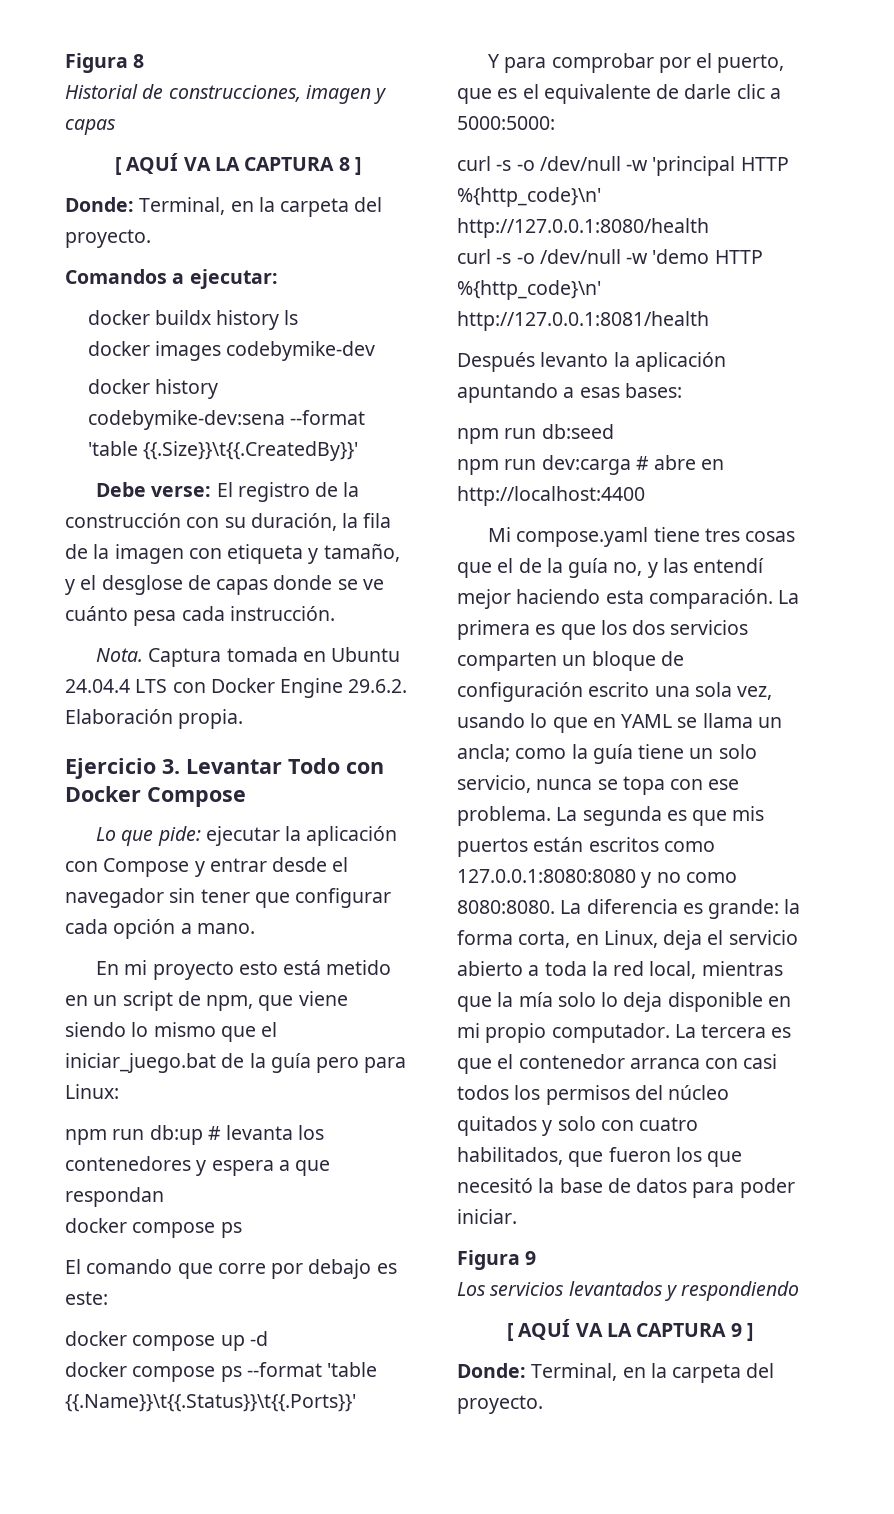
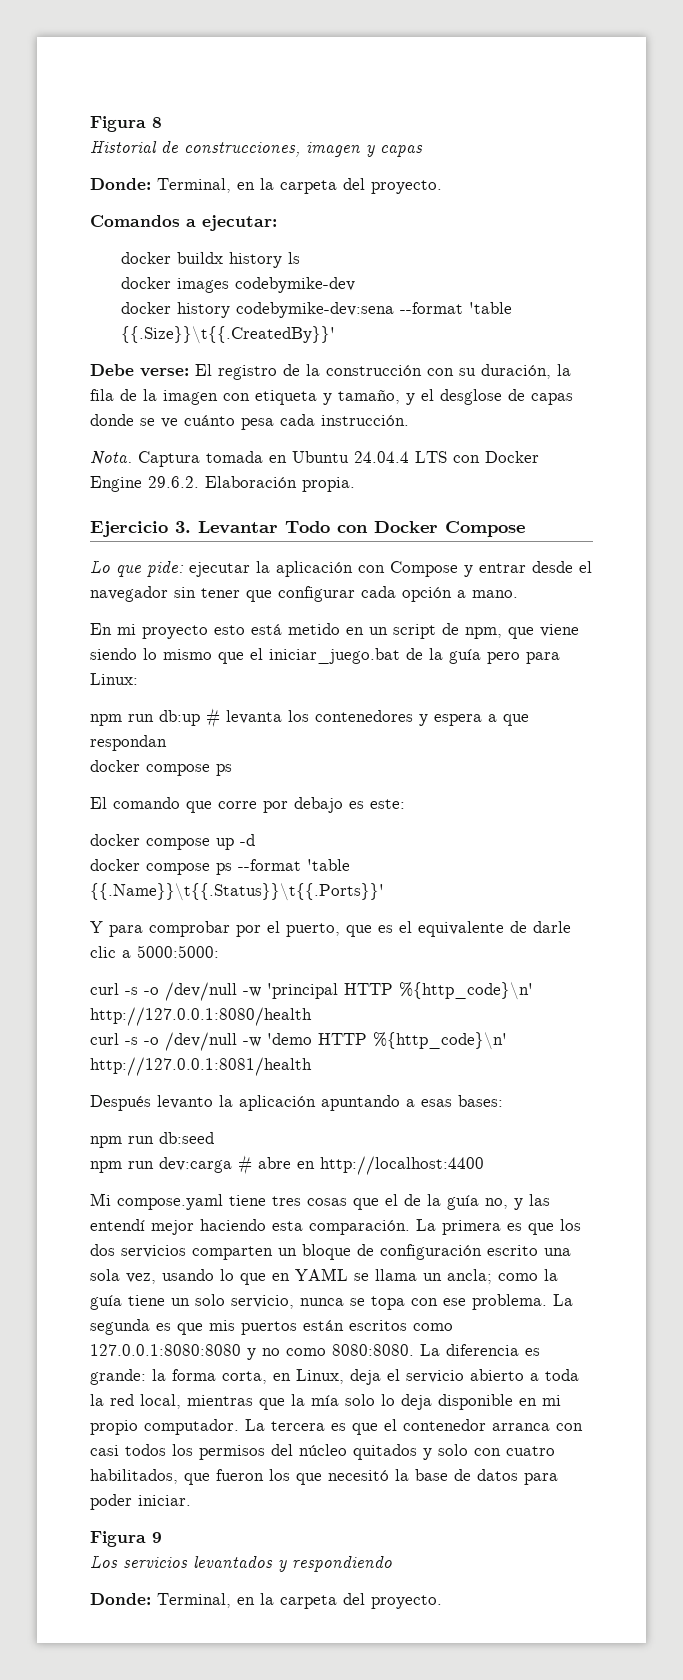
[115,153,361,175] // [ AQUÍ VA LA CAPTURA 8 ] -> (423, 151) none
[507,1319,753,1341] // [ AQUÍ VA LA CAPTURA 9 ] -> (392, 1564) none

